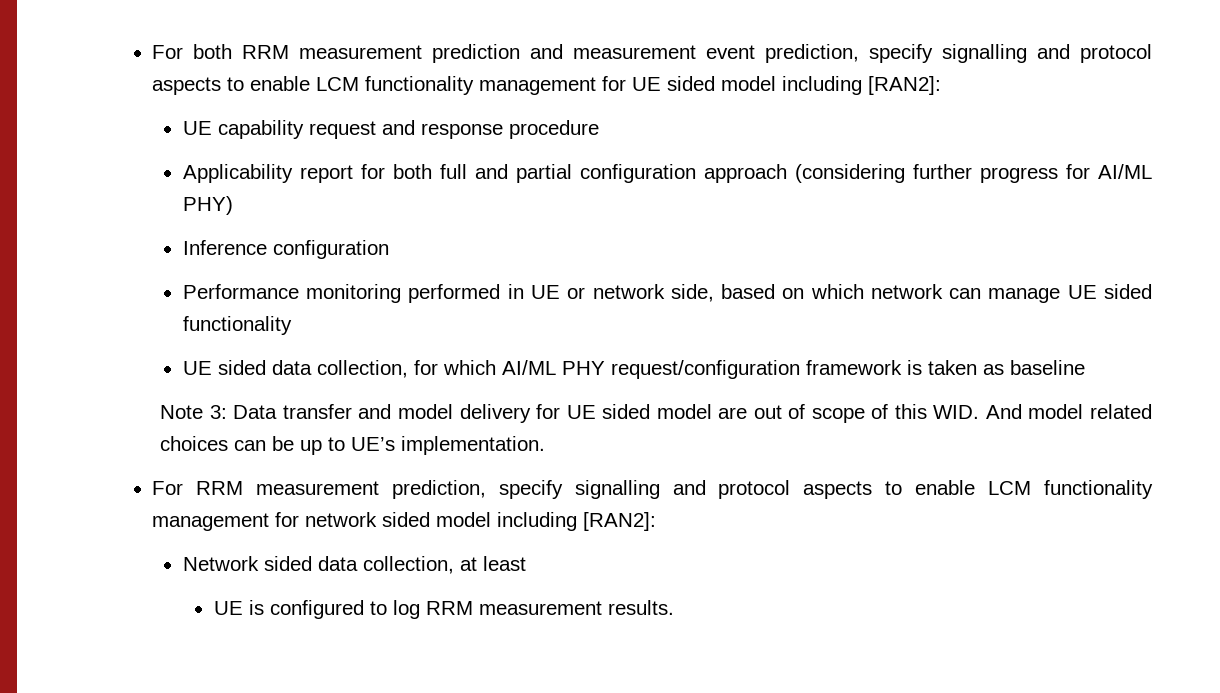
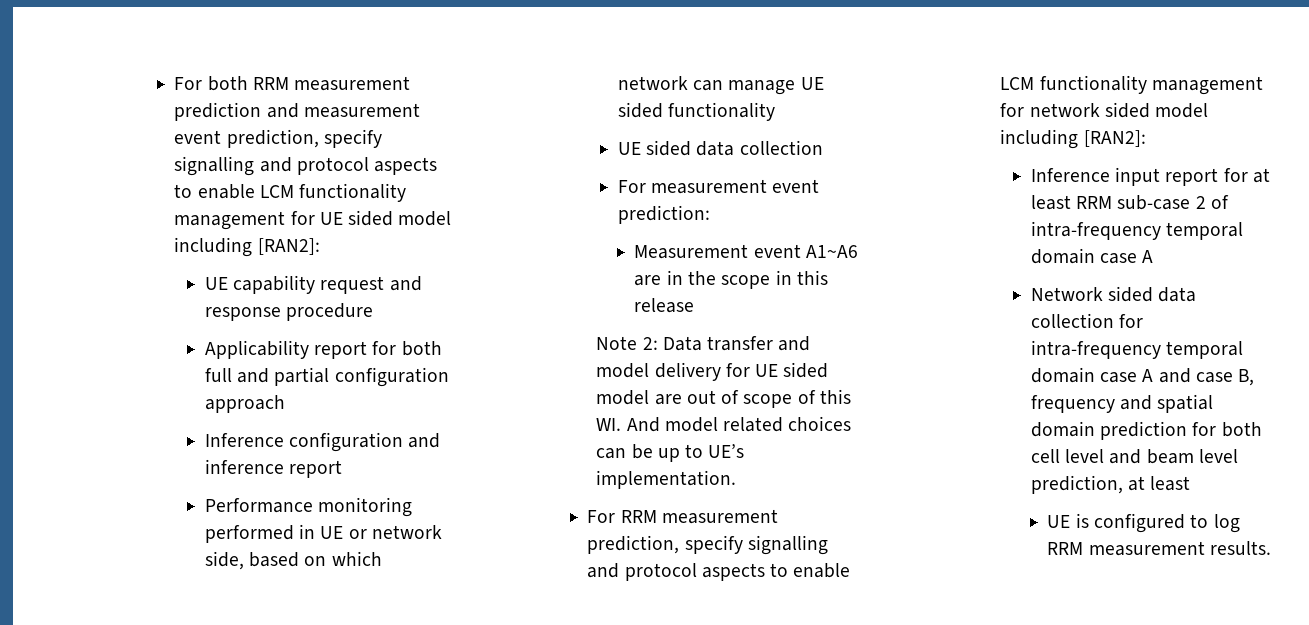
[794,164,1152,183] [182,196,233,215] (considering further progress for AI/ML PHY) -> (285, 404) none
(389, 249) none -> [408,433,441,448] [204,459,342,478] and inference report
[316,360,1085,379] collection, for which AI/ML PHY request/configuration framework is taken as baseline -> [739,140,823,155] [617,179,820,194] [617,205,710,224] [634,244,858,259] [634,270,828,289] [634,298,695,313] collection // For measurement event prediction: // Measurement event A1~A6 are in the scope in this release
[209,405,227,419] 3: -> [642,337,658,350] 2:
[933,405,980,419] WID. -> [596,418,622,431] WI.
[182,556,454,574] Network sided data collection, -> [1030,167,1270,186] [1030,195,1229,210] [1030,221,1243,240] [1030,248,1154,264] [1030,286,1197,302] [1030,313,1143,328] [1030,340,1243,359] [1030,367,1255,386] [1030,394,1214,413] [1030,421,1262,440] [1030,449,1238,464] [1030,475,1123,494] Inference input report for at least RRM sub-case 2 of intra-frequency temporal domain case A // Network sided data collection for intra-frequency temporal domain case A and case B, frequency and spatial domain prediction for both cell level and beam level prediction,

